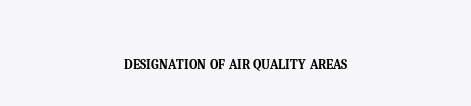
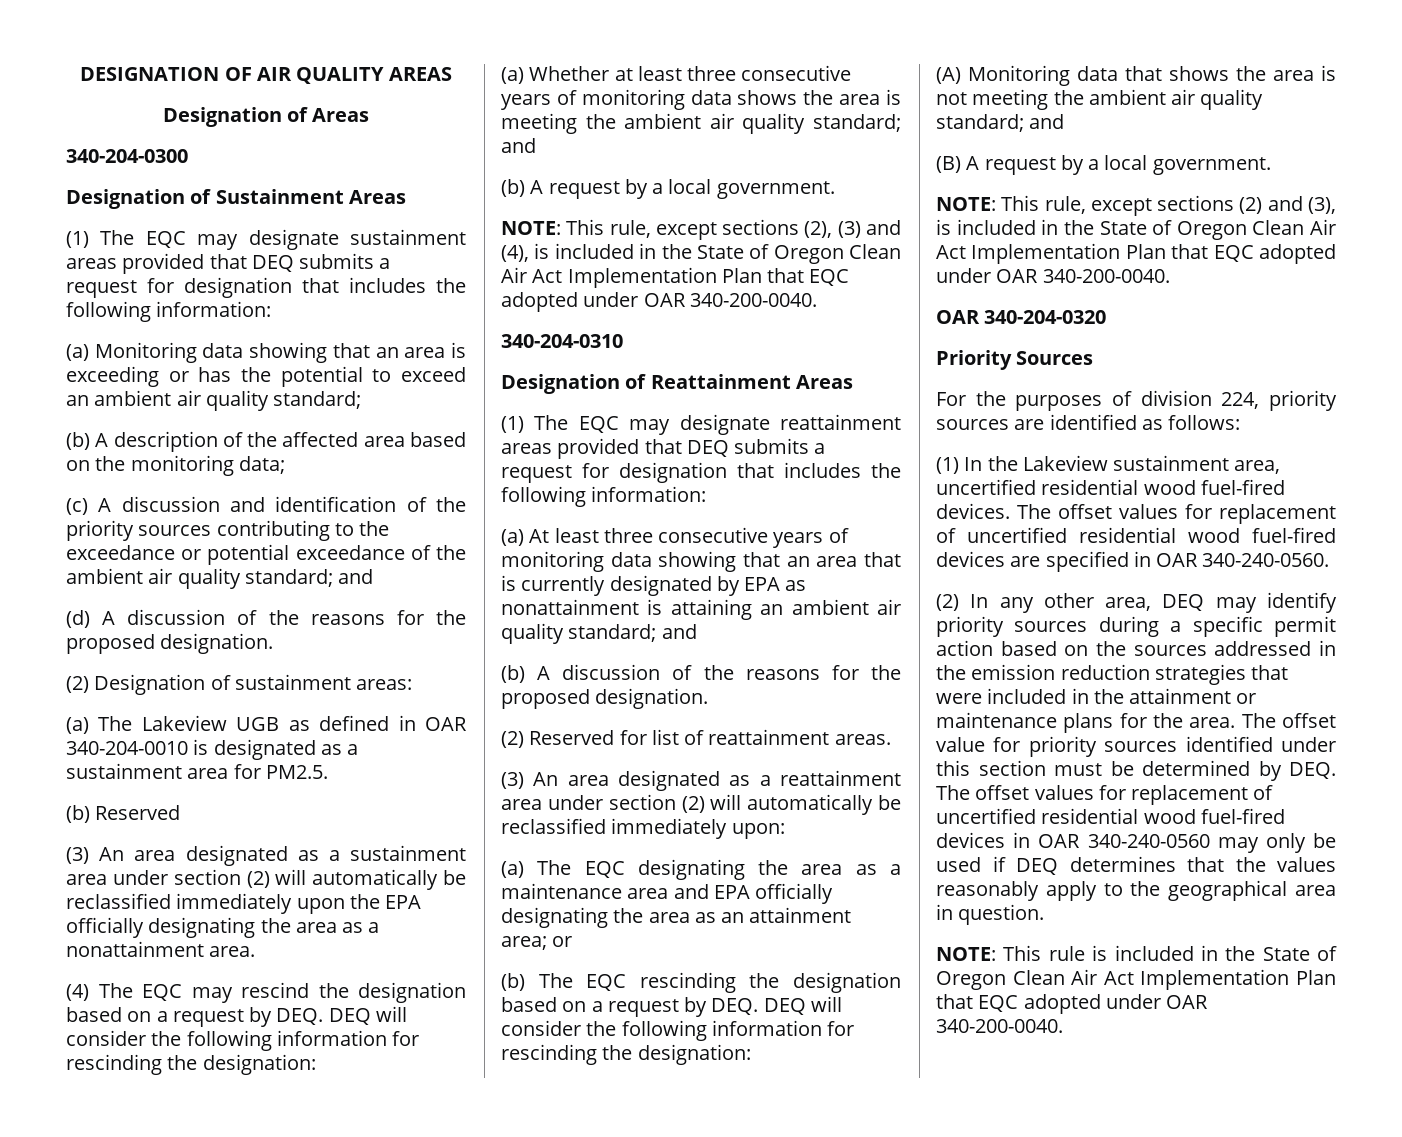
(347, 64) none -> [162,107,370,127] [66,149,188,163] [66,189,406,209] [66,229,466,250] [66,253,391,274] [66,277,466,298] [66,301,272,322] [66,342,467,363] [66,366,466,387] [66,390,362,411] [66,431,466,452] [66,455,285,476] [66,496,466,515] [66,520,390,541] [66,544,466,565] [66,568,374,589] [66,609,466,628] [66,633,274,654] [66,674,413,695] [66,715,467,734] [66,739,359,760] [66,763,328,779] [66,805,181,823] [66,845,466,866] [66,869,467,890] [66,893,422,914] [66,917,380,938] [66,941,256,957] [66,982,466,1003] [66,1006,407,1027] [66,1030,420,1051] [66,1054,316,1075] [501,65,852,84] [501,89,901,110] [501,113,901,134] [501,138,536,153] [501,179,835,199] [501,219,901,240] [501,243,901,264] [501,267,850,288] [501,292,817,312] [501,334,623,348] [501,374,853,394] [501,414,901,435] [501,438,826,459] [501,462,901,483] [501,486,707,507] [501,527,849,548] [501,551,901,572] [501,575,807,596] [501,599,901,620] [501,623,697,644] [501,664,901,683] [501,688,709,709] [501,729,891,748] [501,770,901,791] [501,794,901,815] [501,818,785,839] [501,859,901,880] [501,883,834,904] [501,907,852,928] [501,936,573,950] [501,972,901,993] [501,996,842,1017] [501,1020,855,1041] [501,1044,751,1065] [936,65,1336,86] [936,89,1264,110] [936,114,1065,132] [936,155,1271,175] [936,195,1336,216] [936,219,1336,240] [936,243,1336,264] [936,268,1170,283] [936,310,1107,324] [936,350,1094,370] [936,390,1337,411] [936,414,1241,430] [936,455,1281,474] [936,479,1285,495] [936,503,1336,524] [936,527,1336,543] [936,551,1330,572] [936,592,1337,613] [936,616,1336,637] [936,640,1336,656] [936,664,1289,685] [936,688,1257,704] [936,712,1336,733] [936,736,1336,757] [936,760,1337,781] [936,785,1274,805] [936,808,1285,824] [936,832,1336,853] [936,856,1336,875] [936,880,1336,901] [936,904,1045,925] [936,945,1337,961] [936,969,1336,990] [936,994,1209,1014] [936,1019,1063,1033] // Designation of Areas // 340-204-0300 // Designation of Sustainment Areas // (1) The EQC may designate sustainment areas provided that DEQ submits a request for designation that includes the following information: // (a) Monitoring data showing that an area is exceeding or has the potential to exceed an ambient air quality standard; // (b) A description of the affected area based on the monitoring data; // (c) A discussion and identification of the priority sources contributing to the exceedance or potential exceedance of the ambient air quality standard; and // (d) A discussion of the reasons for the proposed designation. // (2) Designation of sustainment areas: // (a) The Lakeview UGB as defined in OAR 340-204-0010 is designated as a sustainment area for PM2.5. // (b) Reserved // (3) An area designated as a sustainment area under section (2) will automatically be reclassified immediately upon the EPA officially designating the area as a nonattainment area. // (4) The EQC may rescind the designation based on a request by DEQ. DEQ will consider the following information for rescinding the designation: // (a) Whether at least three consecutive years of monitoring data shows the area is meeting the ambient air quality standard; and // (b) A request by a local government. // NOTE: This rule, except sections (2), (3) and (4), is included in the State of Oregon Clean Air Act Implementation Plan that EQC adopted under OAR 340-200-0040. // 340-204-0310 // Designation of Reattainment Areas // (1) The EQC may designate reattainment areas provided that DEQ submits a request for designation that includes the following information: // (a) At least three consecutive years of monitoring data showing that an area that is currently designated by EPA as nonattainment is attaining an ambient air quality standard; and // (b) A discussion of the reasons for the proposed designation. // (2) Reserved for list of reattainment areas. // (3) An area designated as a reattainment area under section (2) will automatically be reclassified immediately upon: // (a) The EQC designating the area as a maintenance area and EPA officially designating the area as an attainment area; or // (b) The EQC rescinding the designation based on a request by DEQ. DEQ will consider the following information for rescinding the designation: // (A) Monitoring data that shows the area is not meeting the ambient air quality standard; and // (B) A request by a local government. // NOTE: This rule, except sections (2) and (3), is included in the State of Oregon Clean Air Act Implementation Plan that EQC adopted under OAR 340-200-0040. // OAR 340-204-0320 // Priority Sources // For the purposes of division 224, priority sources are identified as follows: // (1) In the Lakeview sustainment area, uncertified residential wood fuel-fired devices. The offset values for replacement of uncertified residential wood fuel-fired devices are specified in OAR 340-240-0560. // (2) In any other area, DEQ may identify priority sources during a specific permit action based on the sources addressed in the emission reduction strategies that were included in the attainment or maintenance plans for the area. The offset value for priority sources identified under this section must be determined by DEQ. The offset values for replacement of uncertified residential wood fuel-fired devices in OAR 340-240-0560 may only be used if DEQ determines that the values reasonably apply to the geographical area in question. // NOTE: This rule is included in the State of Oregon Clean Air Act Implementation Plan that EQC adopted under OAR 340-200-0040.

